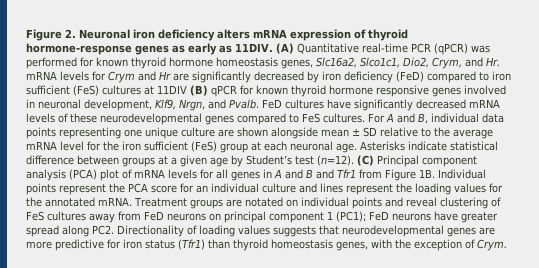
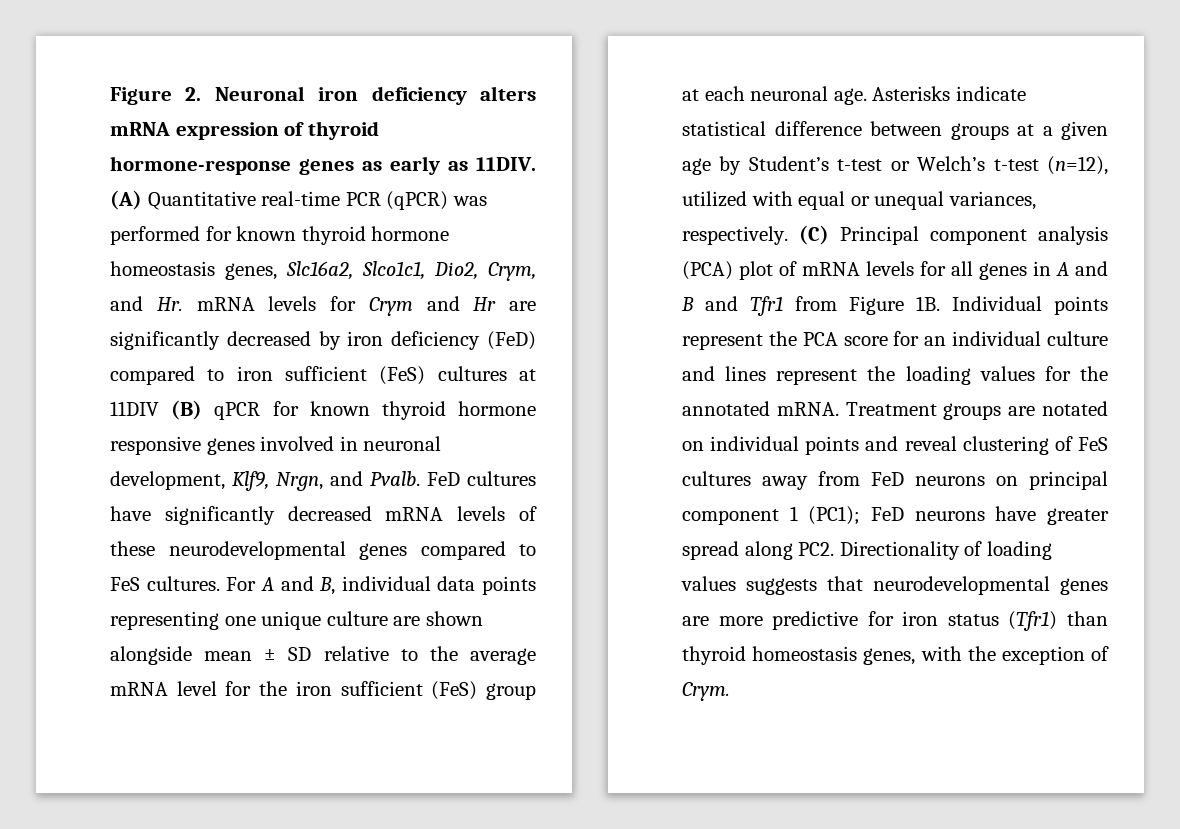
[295,155,354,166] test (n=12). -> [837,156,1108,175] [682,191,1036,210] [682,226,788,245] t-test or Welch’s t-test (n=12), utilized with equal or unequal variances, respectively.

